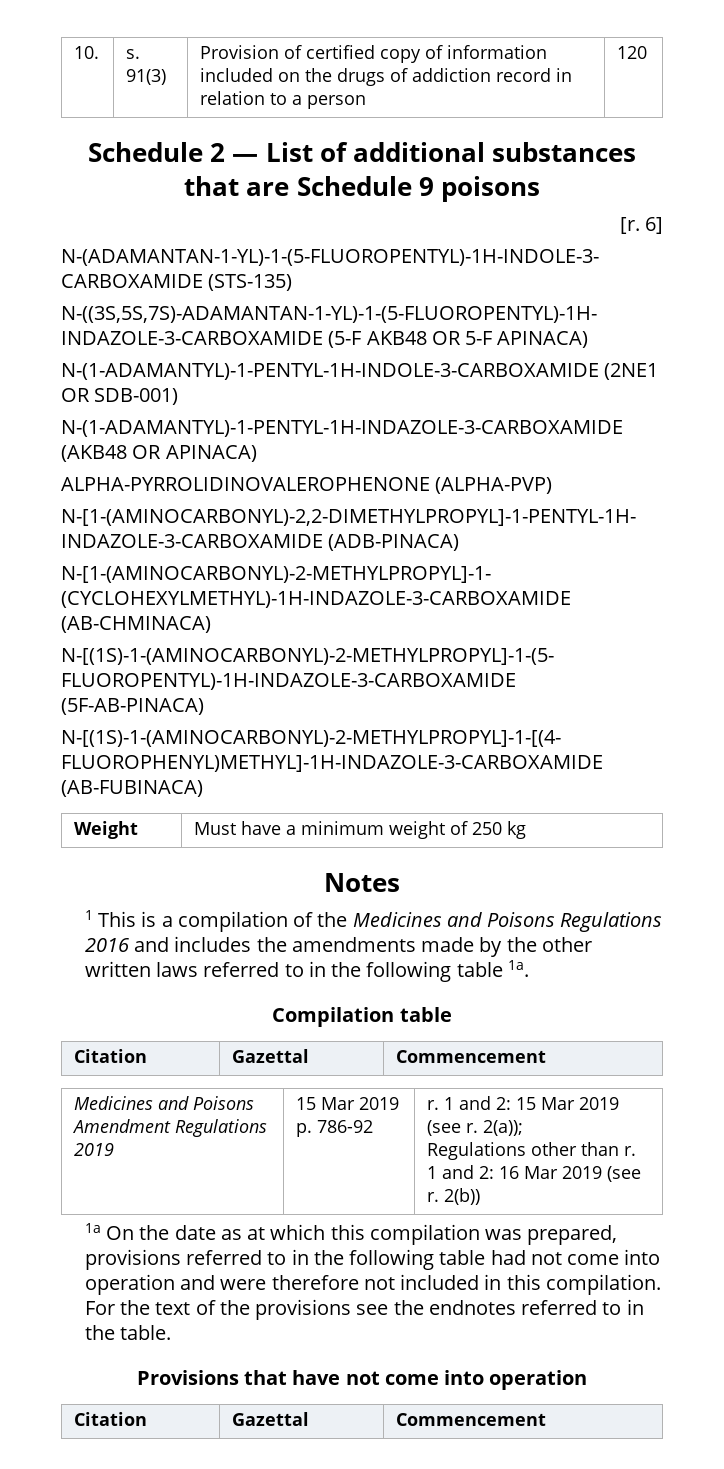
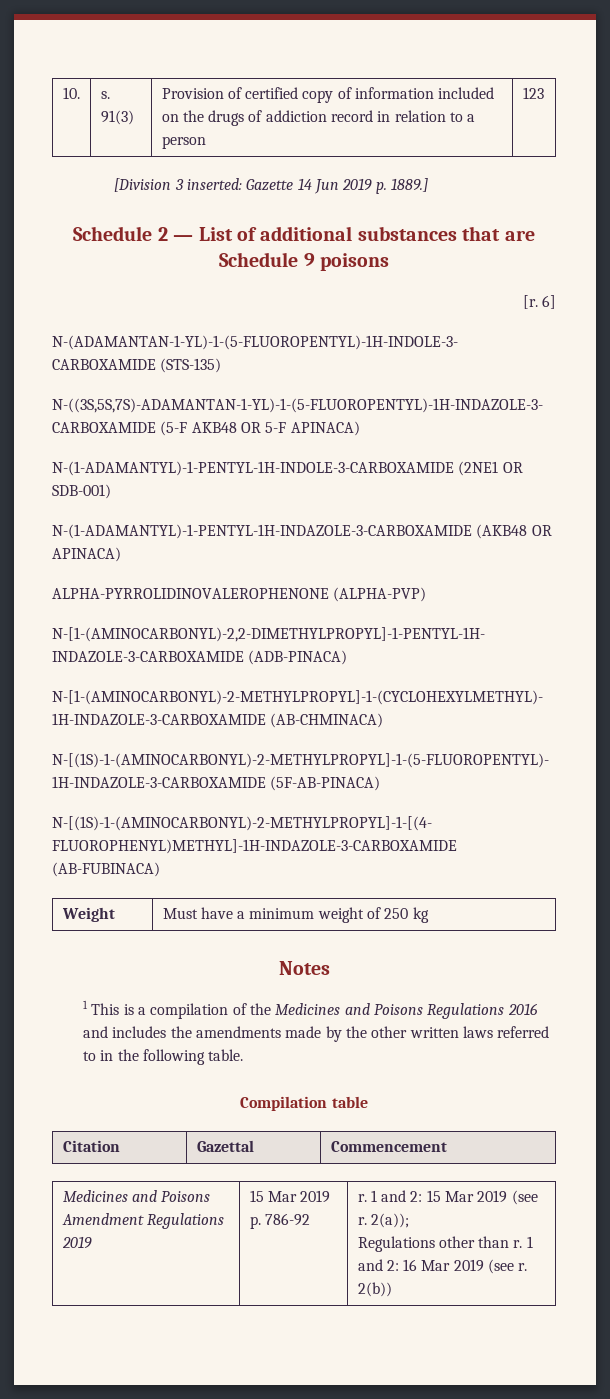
[617,46,648,59] 120 -> [522,87,544,99] [114,178,428,194] 123 // [Division 3 inserted: Gazette 14 Jun 2019 p. 1889.]
[456,960,529,977] table 1a. -> [208,1049,244,1061] table.
[84,1223,618,1245] [84,1249,661,1270] [84,1274,661,1295] [84,1299,644,1320] [84,1325,172,1340] [136,1370,588,1390] [74,1412,148,1426] [232,1412,310,1426] [396,1413,547,1426] // 1a On the date as at which this compilation was prepared, provisions referred to in the following table had not come into operation and were therefore not included in this compilation. For the text of the provisions see the endnotes referred to in the table. // Provisions that have not come into operation // Citation | Gazettal | Commencement -> (392, 1289) none

